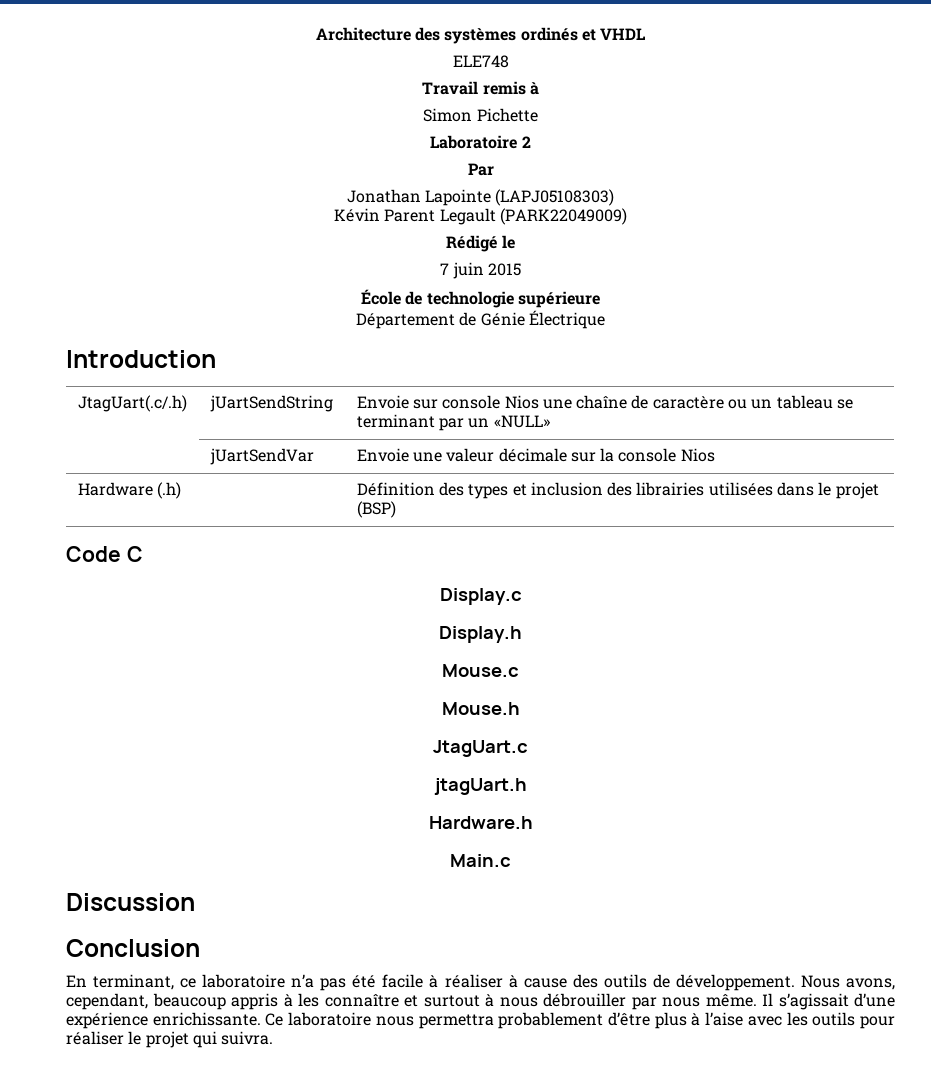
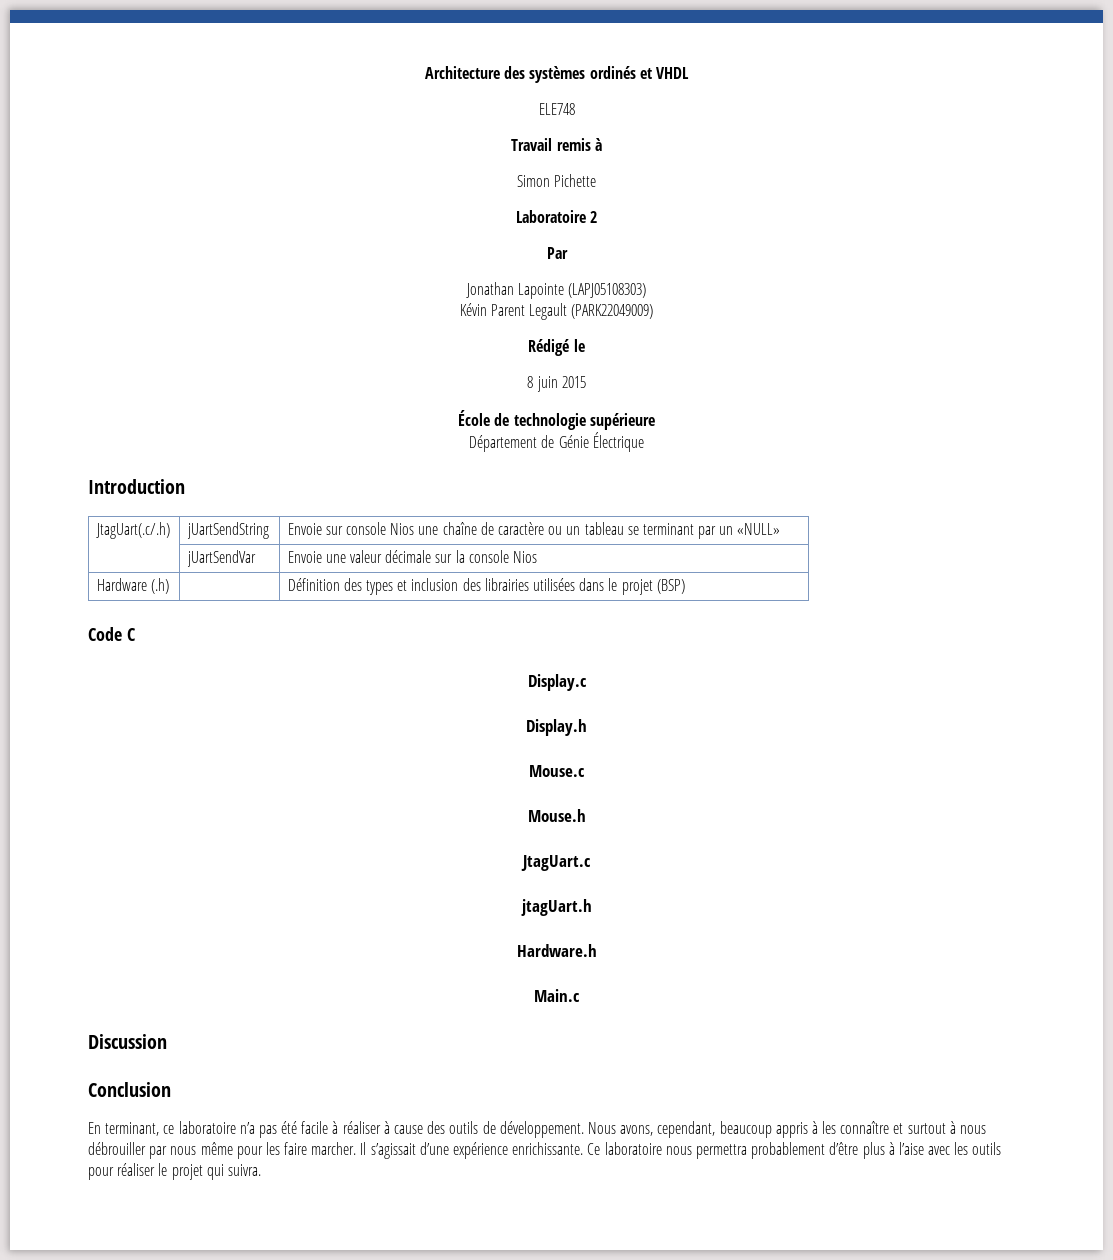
[440,263,450,275] 7 -> [527,376,534,388] 8
[705,994,757,1007] même. -> [200,1142,357,1159] même pour les faire marcher.

